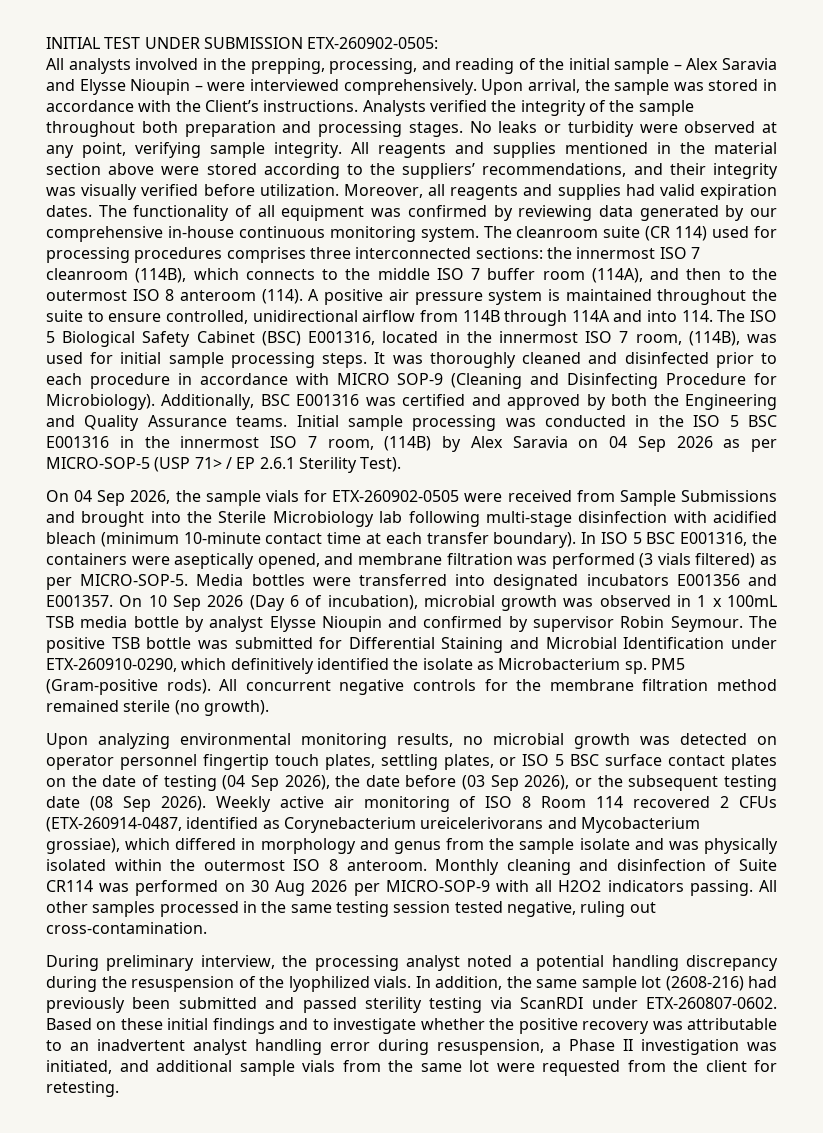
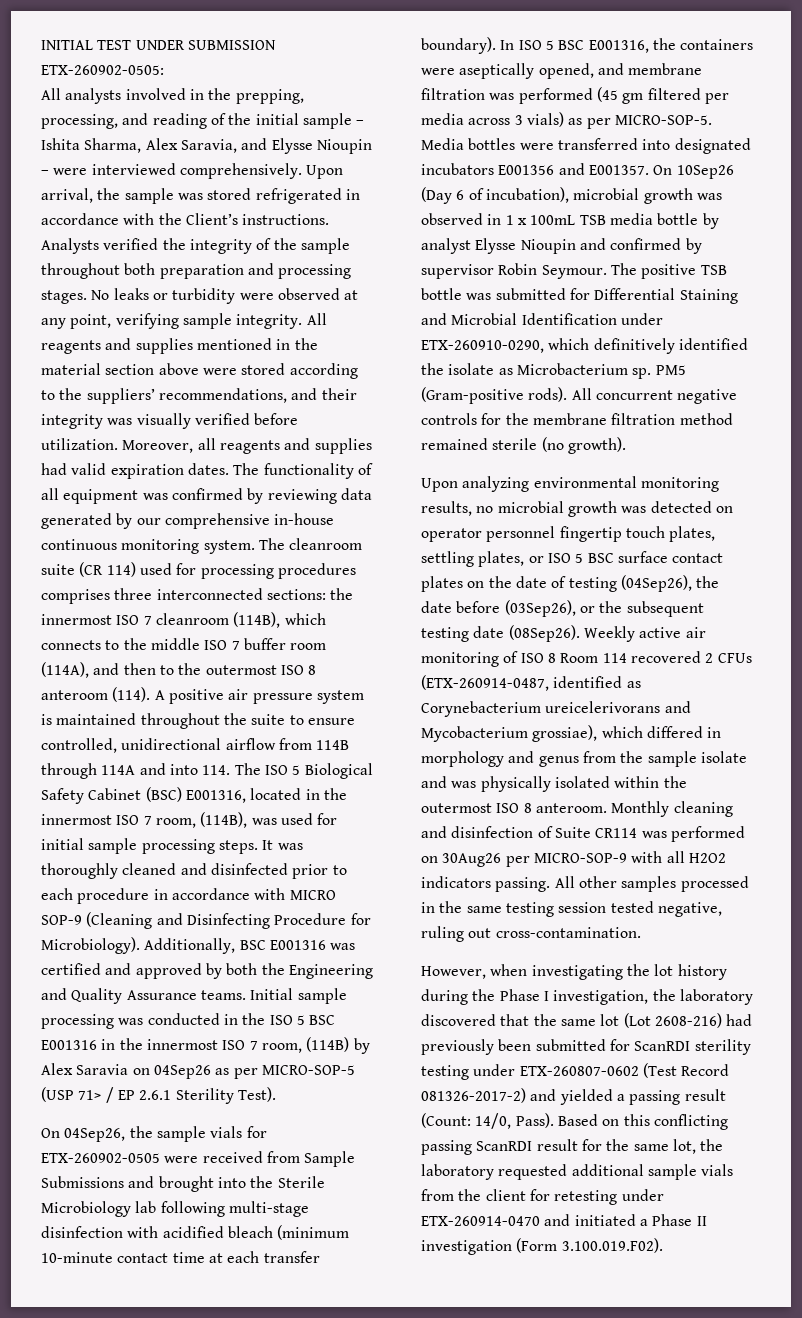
[686,58,777,70] Alex Saravia -> [41,138,237,153] Ishita Sharma, Alex Saravia,
(759, 85) none -> [255,188,342,204] refrigerated
[609,436,713,452] 04 Sep 2026 -> [153,1065,211,1079] 04Sep26
[74,490,171,506] 04 Sep 2026, -> [64,1128,126,1142] 04Sep26,
[639,553,756,568] (3 vials filtered) -> [596,87,729,104] [421,112,564,127] (45 gm filtered per media across 3 vials)
[148,595,244,611] 10 Sep 2026 -> [676,165,734,179] 10Sep26
[222,775,570,791] (04 Sep 2026), the date before (03 Sep 2026), -> [620,575,720,592] [421,600,576,617] (04Sep26), the date before (03Sep26),
[89,796,206,812] (08 Sep 2026). -> [508,625,580,642] (08Sep26).
[250,880,348,896] 30 Aug 2026 -> [442,853,502,867] 30Aug26
[46,955,779,971] [46,976,777,992] [46,997,778,1013] [46,1018,777,1034] [46,1039,777,1055] [46,1060,149,1074] During preliminary interview, the processing analyst noted a potential handling discrepancy during the resuspension of the lyophilized vials. In addition, the same sample lot (2608-216) had previously been submitted and passed sterility testing via ScanRDI under ETX-260807-0602. Based on these initial findings and to investigate whether the positive recovery was attributable to an inadvertent analyst handling error during resuspension, a Phase II investigation was initiated, and -> [421,964,727,980] [421,989,753,1005] [421,1013,753,1028] [421,1039,751,1055] [421,1063,730,1080] [421,1088,726,1105] [421,1113,728,1130] [421,1139,724,1155] [421,1164,568,1180] However, when investigating the lot history during the Phase I investigation, the laboratory discovered that the same lot (Lot 2608-216) had previously been submitted for ScanRDI sterility testing under ETX-260807-0602 (Test Record 081326-2017-2) and yielded a passing result (Count: 14/0, Pass). Based on this conflicting passing ScanRDI result for the same lot, the laboratory requested
[420,1060,777,1076] [46,1081,119,1097] same lot were requested from the client for retesting. -> [485,1189,664,1205] [421,1214,707,1226] [421,1238,663,1255] client for retesting under ETX-260914-0470 and initiated a Phase II investigation (Form 3.100.019.F02).

